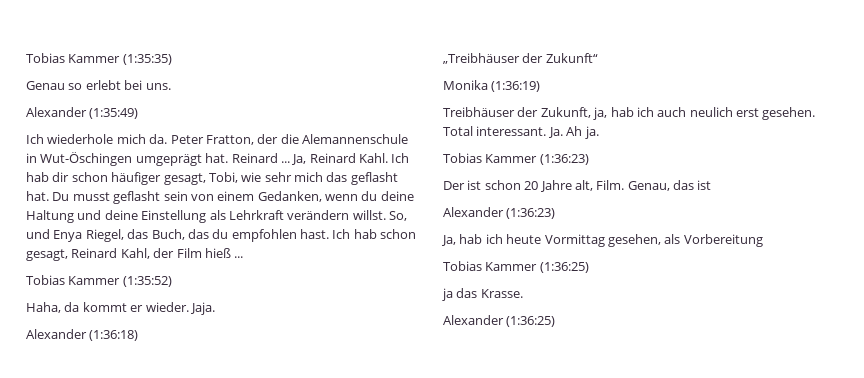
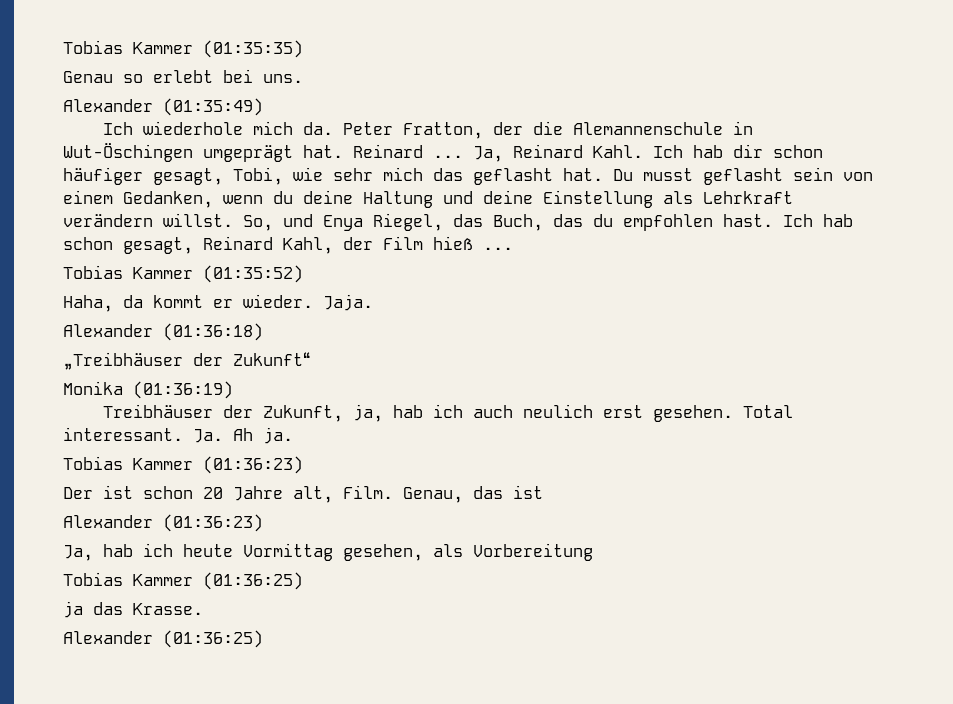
[26,53,172,65] Tobias Kammer (1:35:35) -> [63,40,303,58] Tobias Kammer (01:35:35)
[89,108,139,119] (1:35:49) -> [163,98,263,116] (01:35:49)
[122,276,172,287] (1:35:52) -> [203,265,303,283] (01:35:52)
[89,330,139,341] (1:36:18) -> [163,323,263,341] (01:36:18)
[491,81,541,92] (1:36:19) -> [133,381,233,399] (01:36:19)
[539,154,589,165] (1:36:23) -> [203,456,303,474] (01:36:23)
[506,208,556,219] (1:36:23) -> [163,514,263,532] (01:36:23)
[539,262,589,273] (1:36:25) -> [203,572,303,590] (01:36:25)
[506,316,556,327] (1:36:25) -> [163,630,263,648] (01:36:25)

